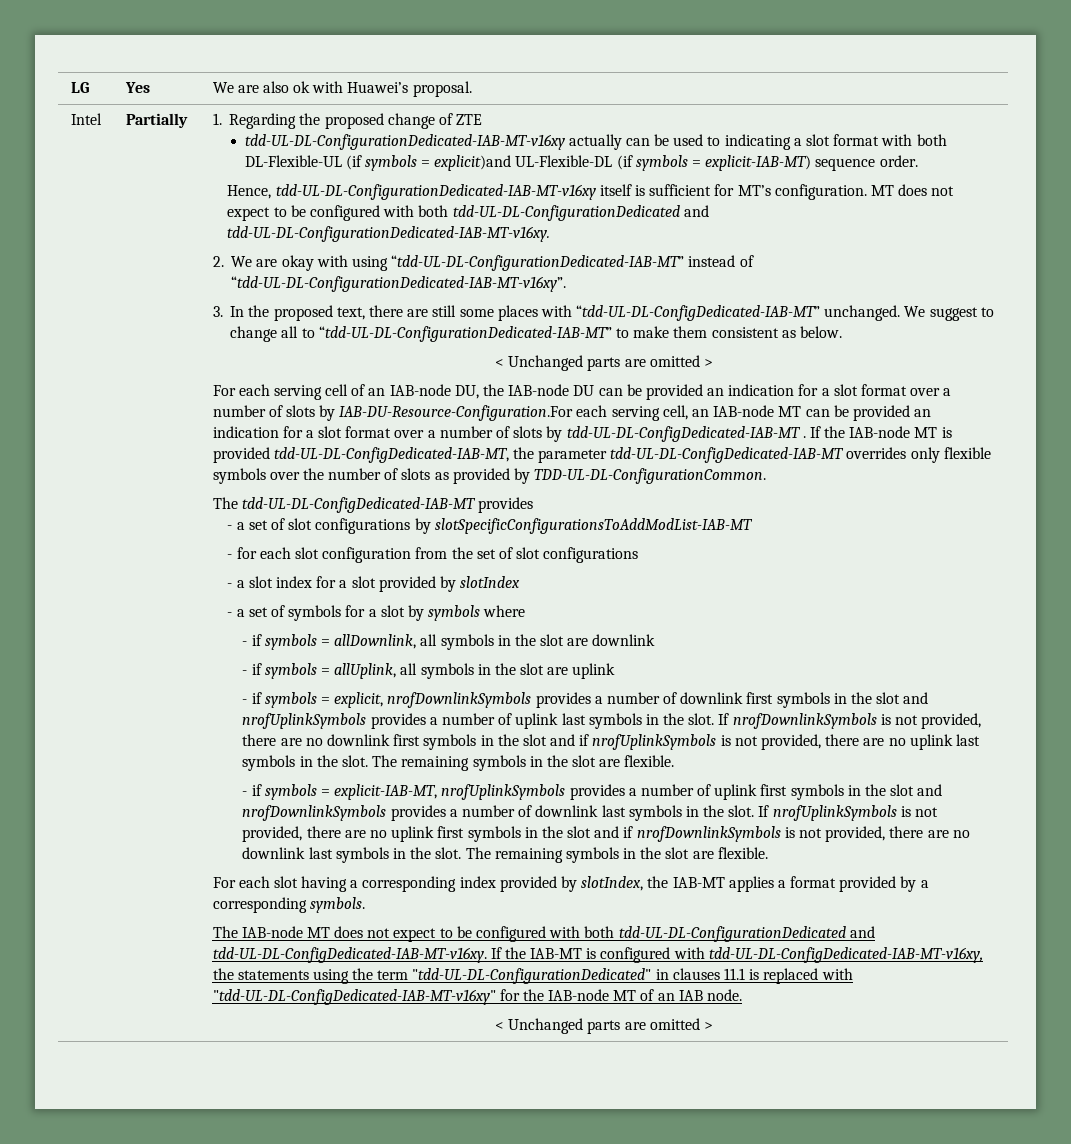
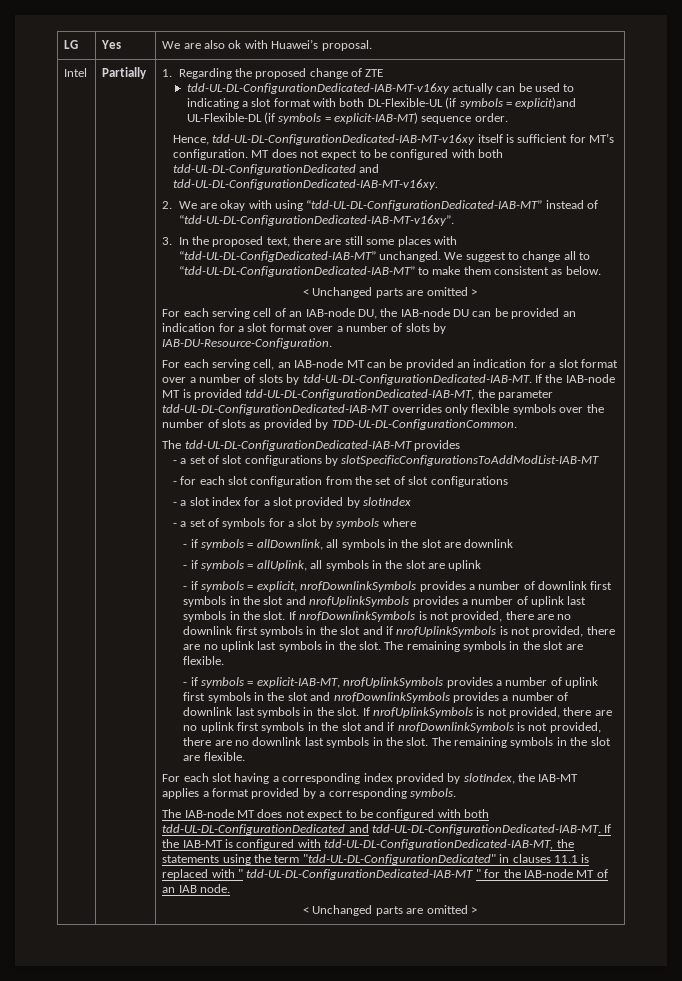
[339,405,574,421] IAB-DU-Resource-Configuration.For -> [162,338,333,349] [162,360,181,368] IAB-DU-Resource-Configuration. // For
[566,426,806,442] tdd-UL-DL-ConfigDedicated-IAB-MT . -> [302,374,532,385] tdd-UL-DL-ConfigurationDedicated-IAB-MT.
[273,447,509,463] tdd-UL-DL-ConfigDedicated-IAB-MT, -> [245,389,475,400] tdd-UL-DL-ConfigurationDedicated-IAB-MT,
[610,447,845,463] tdd-UL-DL-ConfigDedicated-IAB-MT -> [162,404,390,415] tdd-UL-DL-ConfigurationDedicated-IAB-MT
[241,497,476,513] tdd-UL-DL-ConfigDedicated-IAB-MT -> [184,440,412,451] tdd-UL-DL-ConfigurationDedicated-IAB-MT
[212,947,487,963] tdd-UL-DL-ConfigDedicated-IAB-MT-v16xy. -> [372,824,602,835] tdd-UL-DL-ConfigurationDedicated-IAB-MT.
[708,947,983,963] tdd-UL-DL-ConfigDedicated-IAB-MT-v16xy, -> [324,839,554,850] tdd-UL-DL-ConfigurationDedicated-IAB-MT,
[212,989,496,1005] "tdd-UL-DL-ConfigDedicated-IAB-MT-v16xy" -> [238,869,481,880] " tdd-UL-DL-ConfigurationDedicated-IAB-MT "

